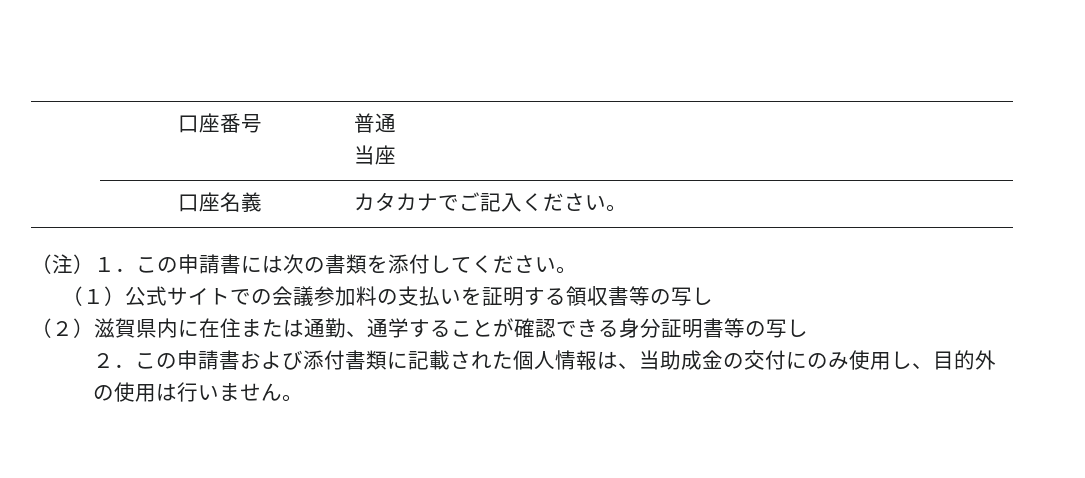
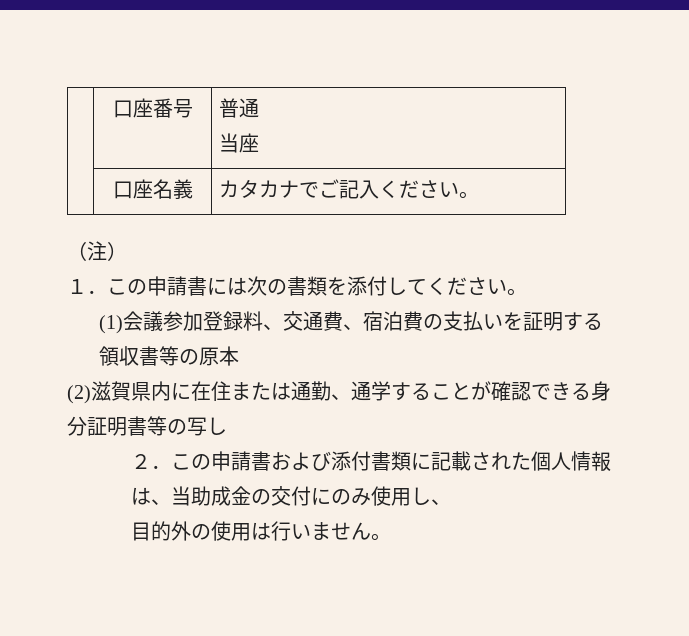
(94, 264) none -> (127, 251) //
[62,286,378,306] （１）公式サイトでの会議参加料 -> [99,311,424,334] (1)会議参加登録料、交通費、宿泊費
[671,287,714,306] [31,318,94,338] 写し // （２） -> [199,346,240,366] [67,385,91,404] 原本 // (2)
(934, 366) none -> (452, 502) //

